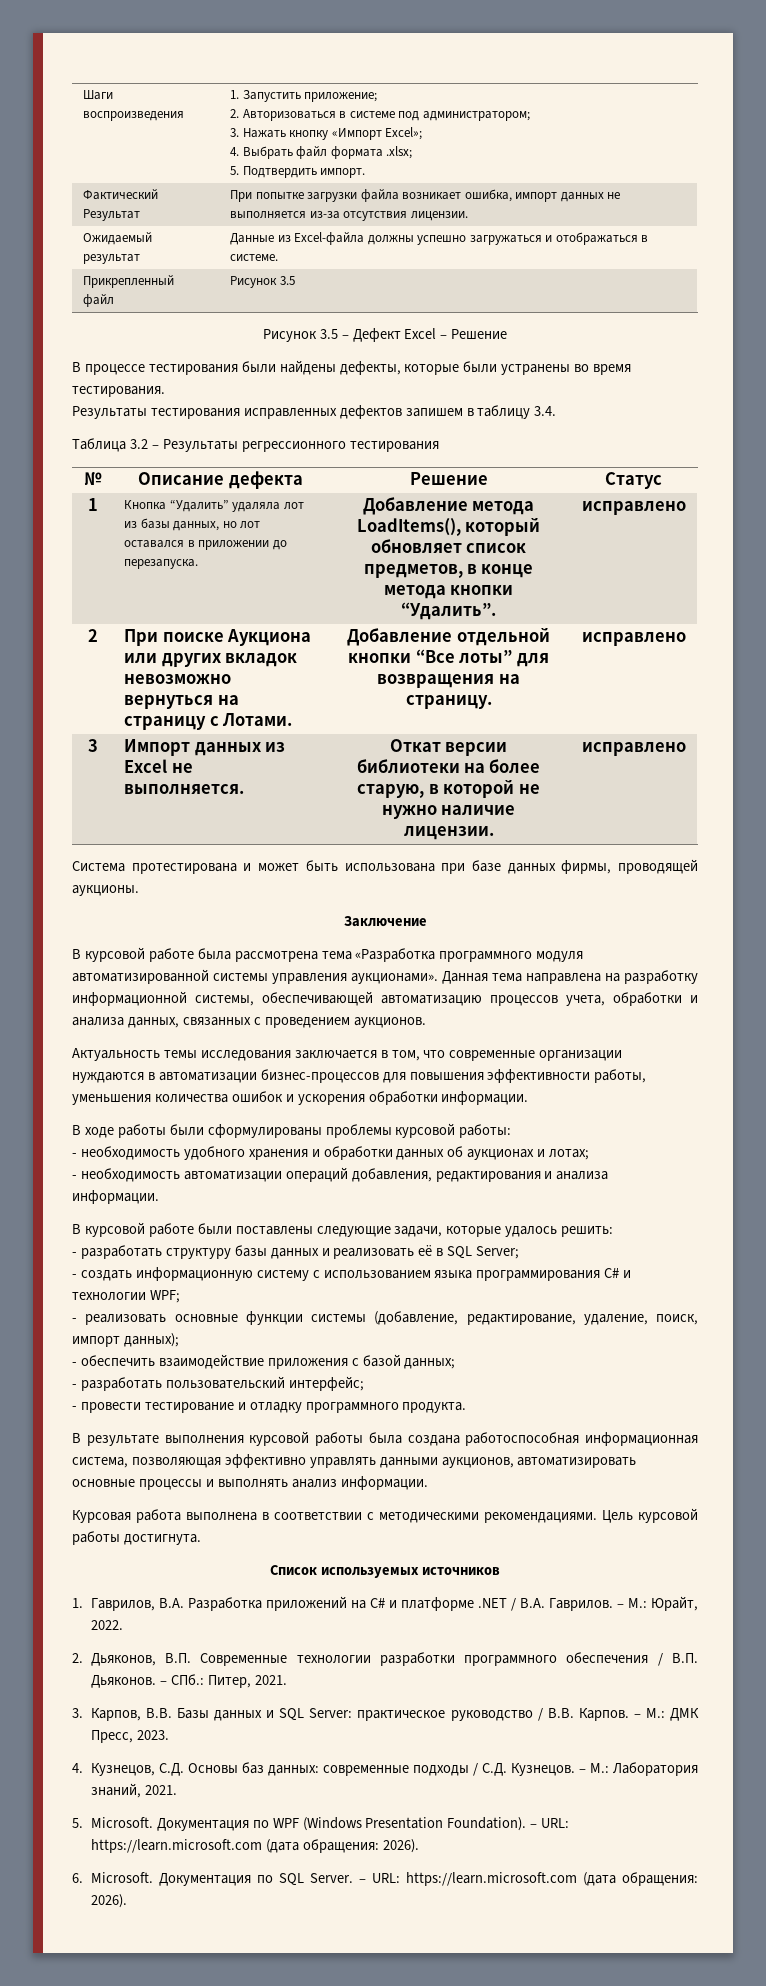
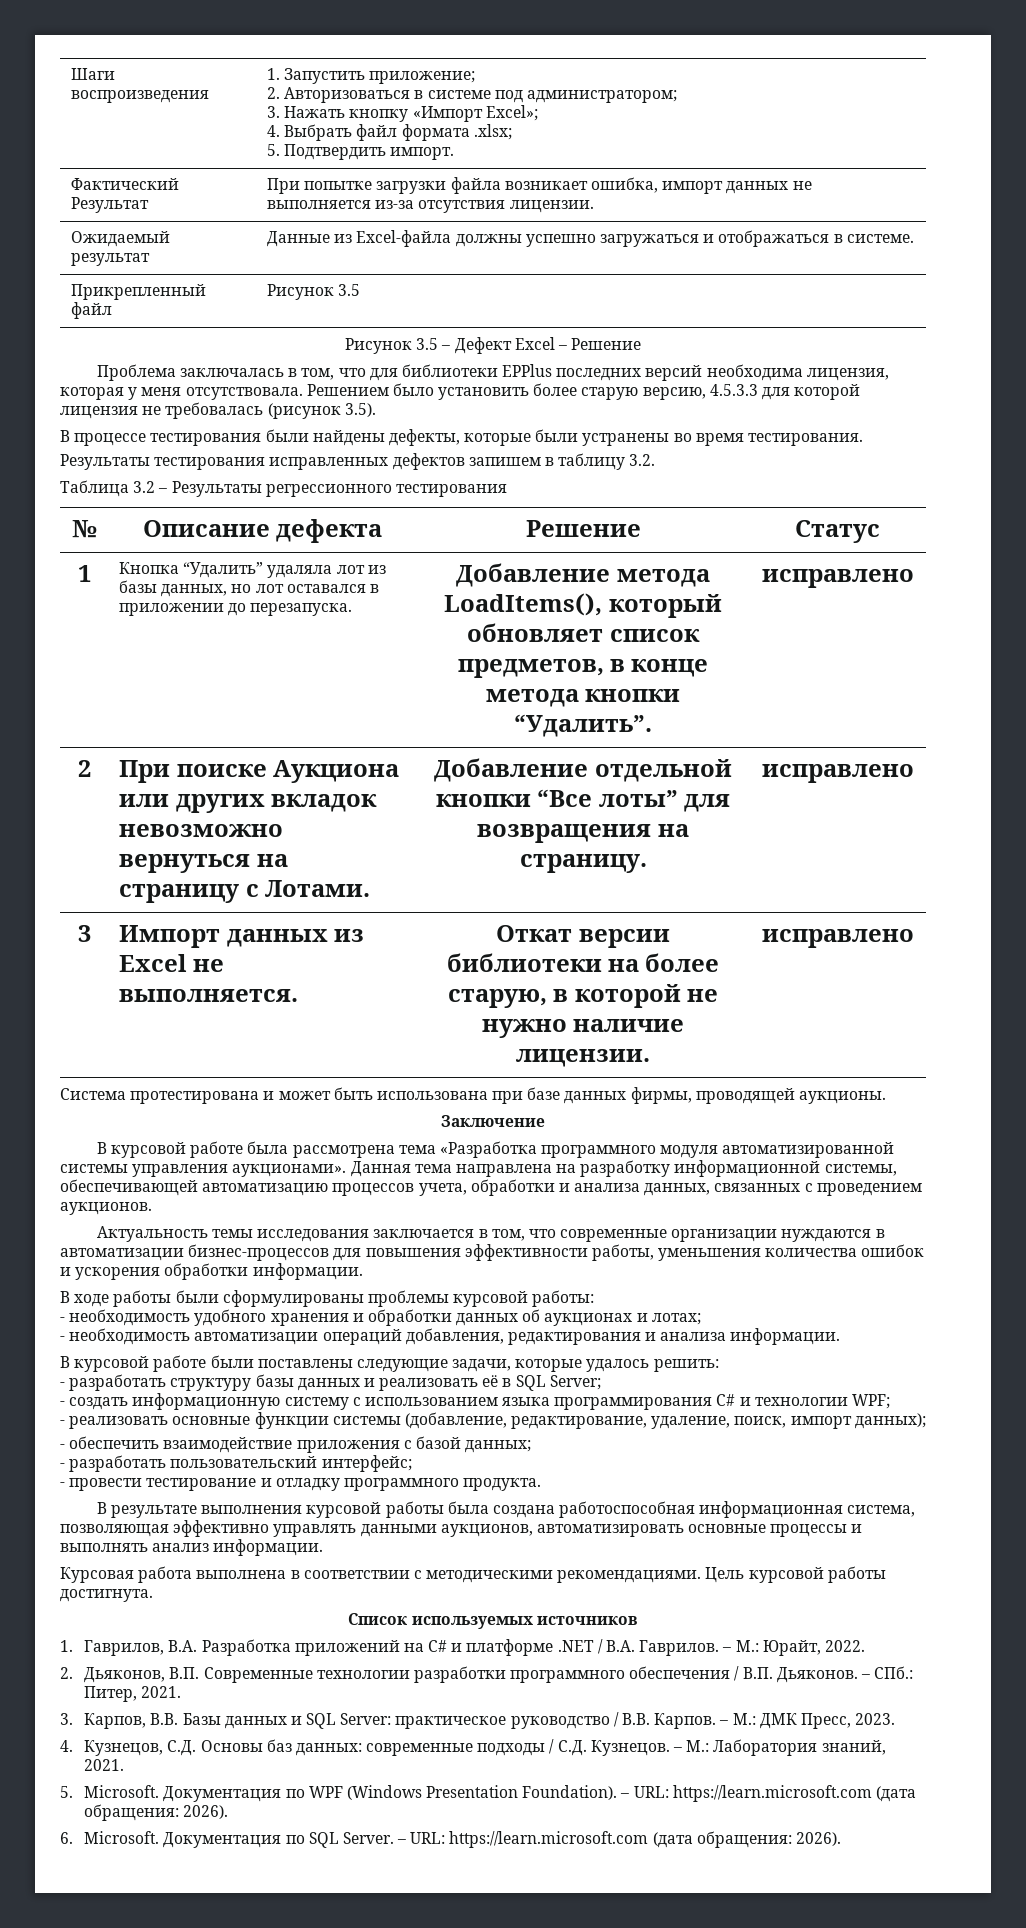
(508, 334) none -> [96,364,889,381] [60,383,861,400] [60,402,376,419] // Проблема заключалась в том, что для библиотеки EPPlus последних версий необходима лицензия, которая у меня отсутствовала. Решением было установить более старую версию, 4.5.3.3 для которой лицензия не требовалась (рисунок 3.5).
[534,406,557,416] 3.4. -> [629,454,656,466] 3.2.

